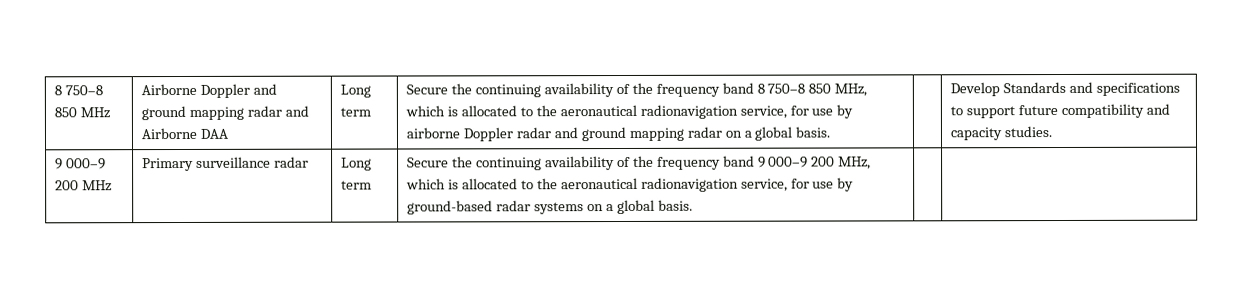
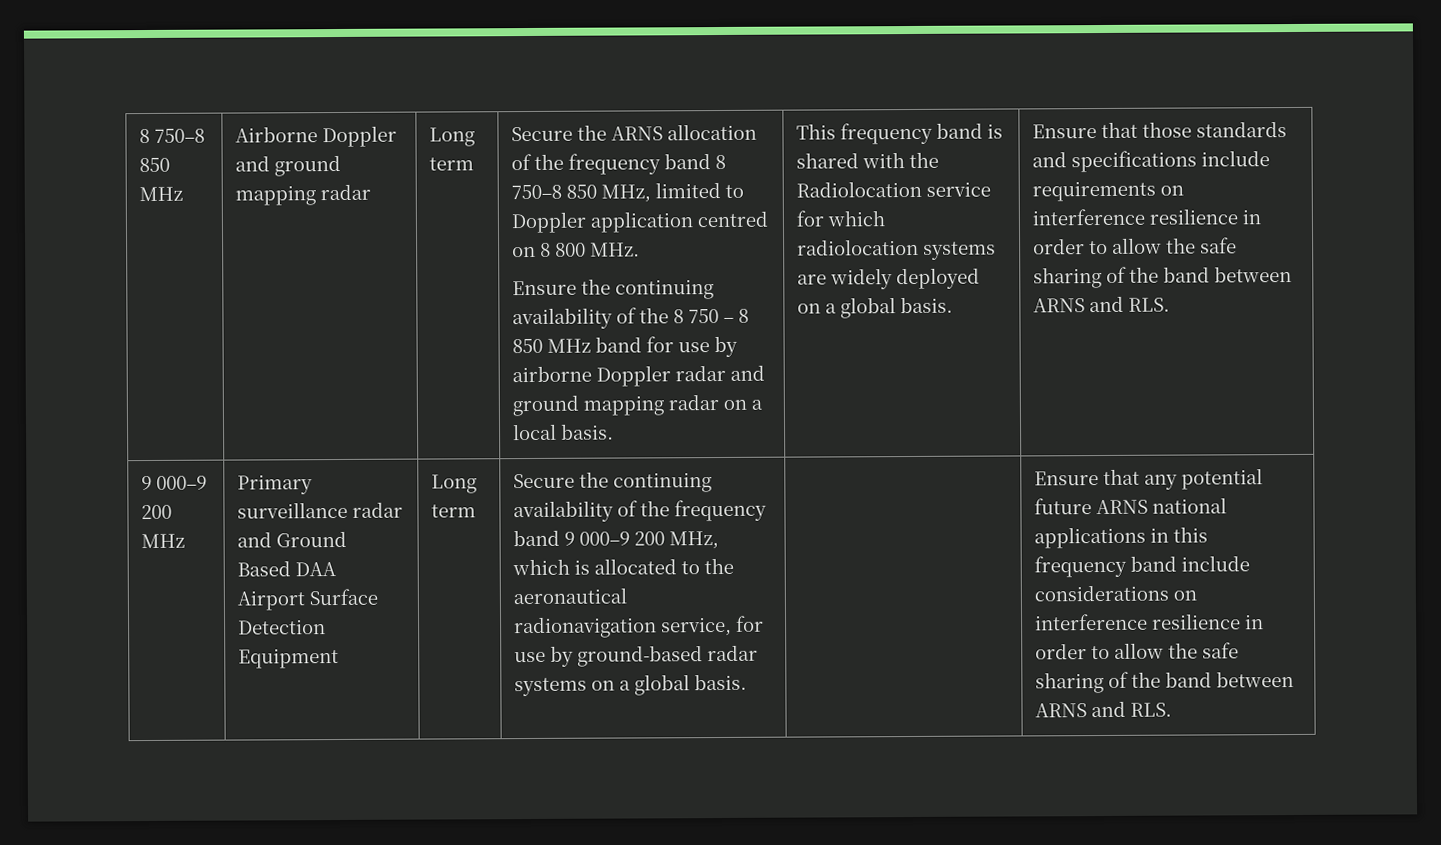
[284,105,309,117] [141,127,229,140] [340,84,372,98] [340,107,372,117] [406,83,614,98] and Airborne DAA | Long term | Secure the continuing availability -> [429,127,476,147] [429,157,475,171] [511,123,758,142] | Long term | Secure the ARNS allocation
[405,104,787,119] which is allocated to the aeronautical radionavigation service, -> [655,181,745,199] [511,210,769,234] [512,242,641,258] [512,278,715,300] [512,307,750,330] [512,336,643,354] limited to Doppler application centred on 8 800 MHz. // Ensure the continuing availability of the 8 750 – 8 850 MHz band
[754,126,831,141] [950,81,1180,97] [950,103,1170,119] [950,126,1053,141] global basis. | | Develop Standards and specifications to support future compatibility and capacity studies. -> [513,423,615,441] [796,122,1004,145] [796,151,940,169] [796,180,992,198] [796,210,886,227] [797,238,997,260] [797,267,981,290] [797,296,954,319] [1032,121,1288,139] [1032,150,1271,173] [1032,180,1185,202] [1032,208,1262,226] [1033,237,1238,255] [1033,266,1293,289] [1033,295,1171,313] local basis. | This frequency band is shared with the Radiolocation service for which radiolocation systems are widely deployed on a global basis. | Ensure that those standards and specifications include requirements on interference resilience in order to allow the safe sharing of the band between ARNS and RLS.
(310, 162) none -> [237,530,348,548] [237,560,338,577] [237,588,379,611] [238,619,327,635] [238,647,340,669] and Ground Based DAA Airport Surface Detection Equipment
(693, 205) none -> [1034,468,1264,490] [1034,497,1228,515] [1034,526,1209,549] [1034,555,1251,578] [1034,584,1198,602] [1035,613,1265,631] [1035,642,1240,660] [1035,670,1295,694] [1035,700,1173,718] Ensure that any potential future ARNS national applications in this frequency band include considerations on interference resilience in order to allow the safe sharing of the band between ARNS and RLS.

